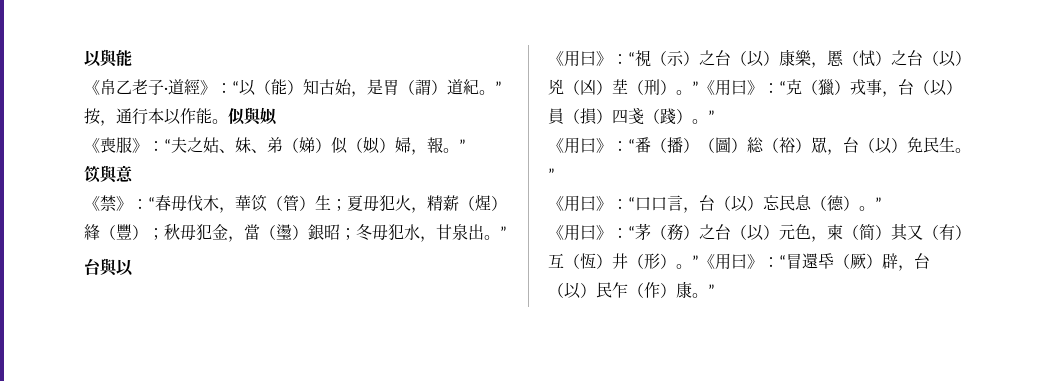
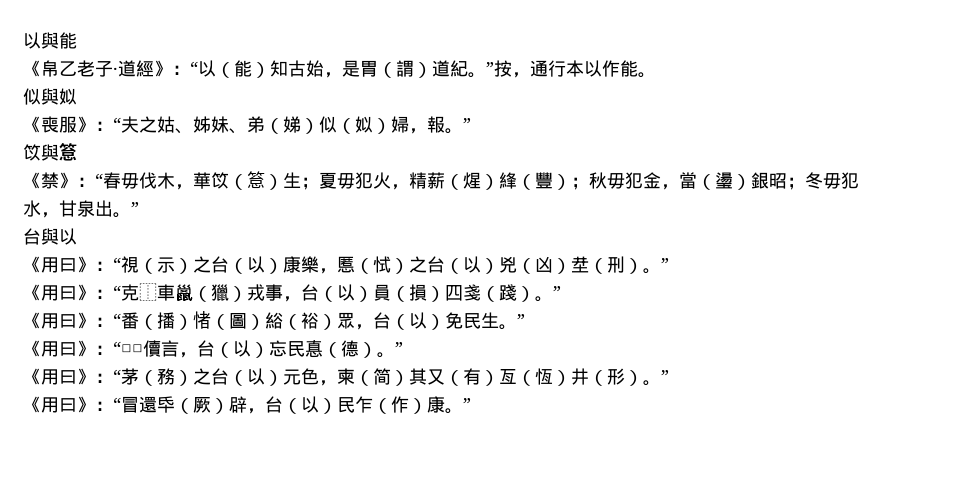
(228, 121) none -> (656, 75) //
(235, 151) none -> [193,116,211,133] 姊
[116,165,133,183] 意 -> [59,142,77,161] 䈚
[283,195,299,211] 管 -> [247,171,265,189] 䈚
(699, 87) none -> (669, 264) //
(802, 87) none -> [139,283,193,301] ⿰車巤
[699,137,764,153] （圖）総 -> [193,311,283,330] 㥩（圖）綌
[628,197,667,211] “口口 -> [113,340,161,357] “□□儥
[795,195,812,210] 息 -> [305,340,323,358] 惪
[548,253,564,268] 互 -> [499,369,517,384] 亙
(699, 261) none -> (669, 376) //

